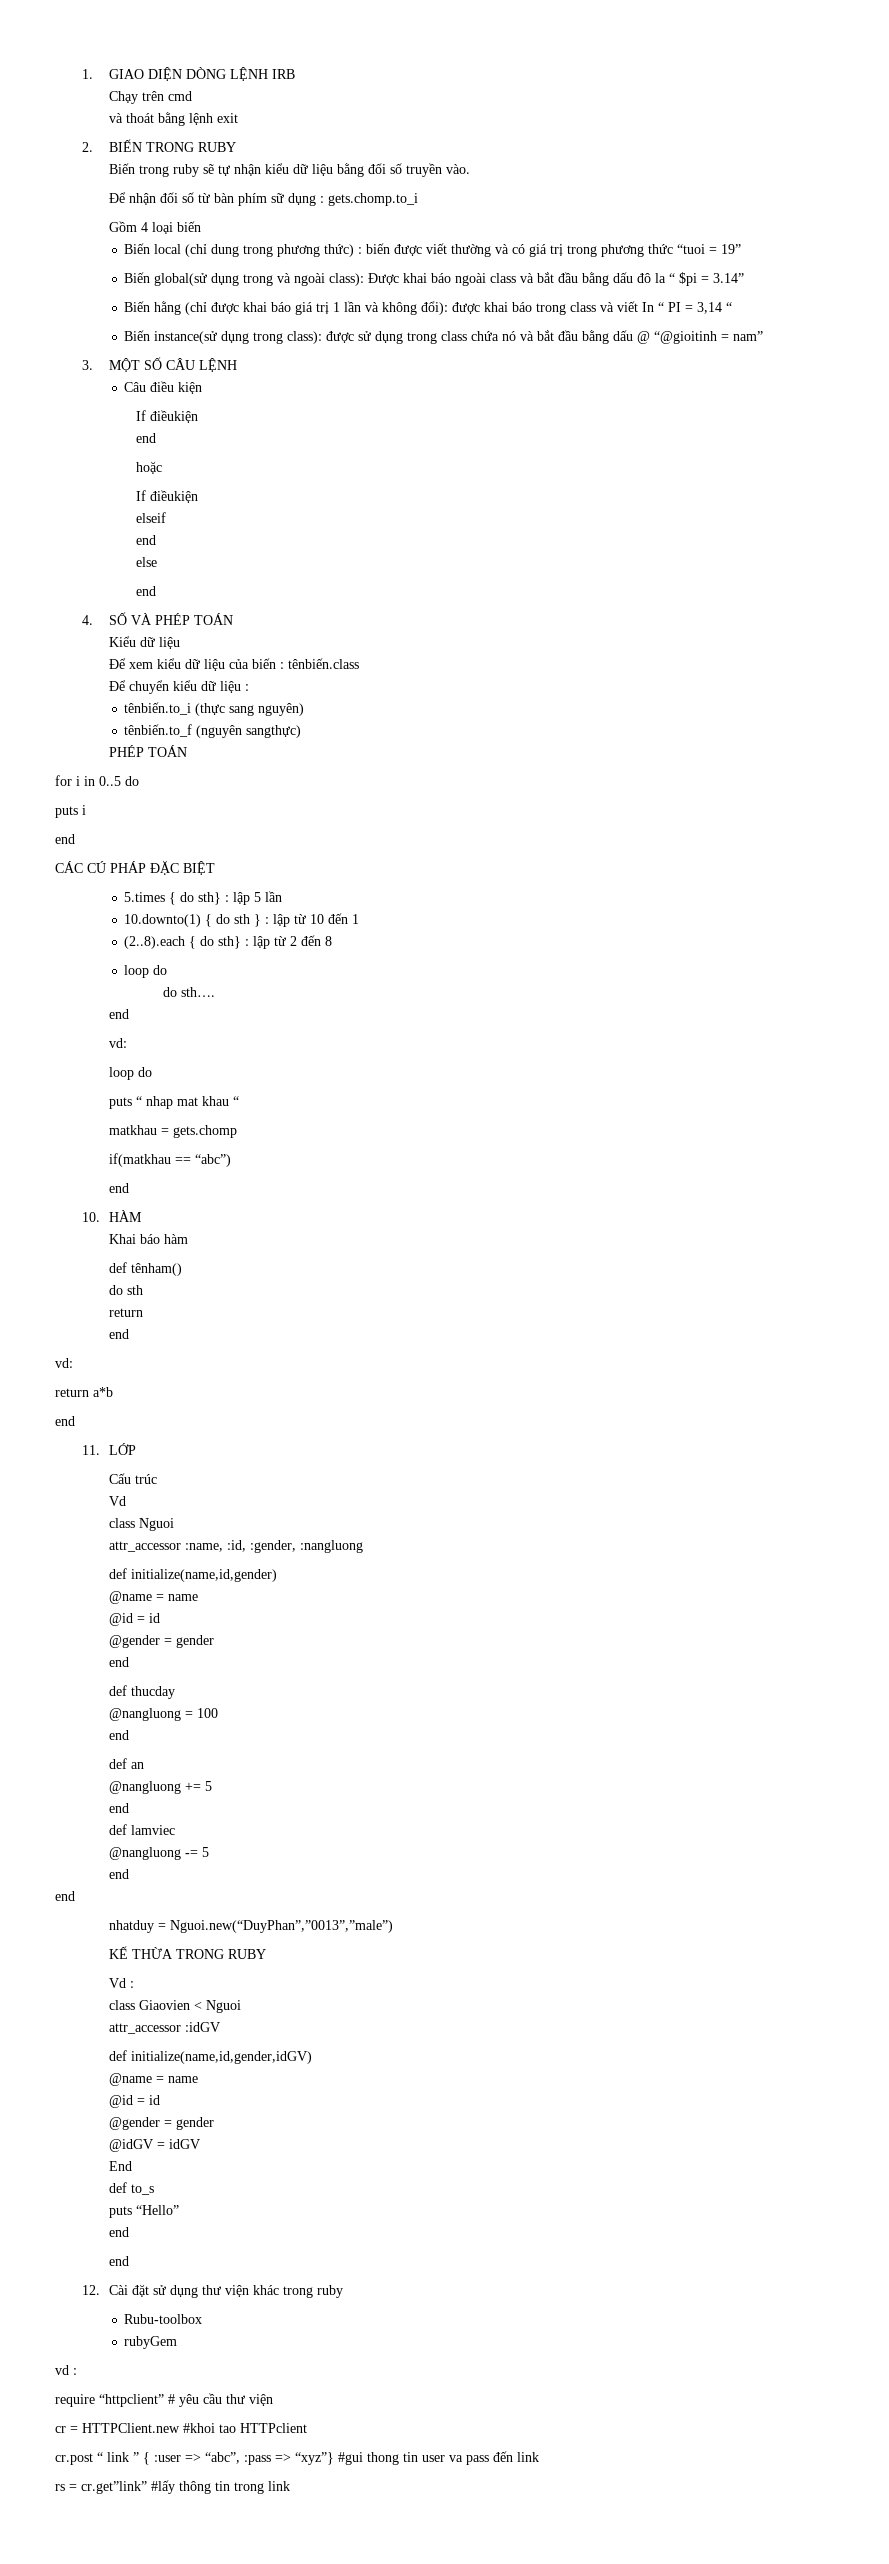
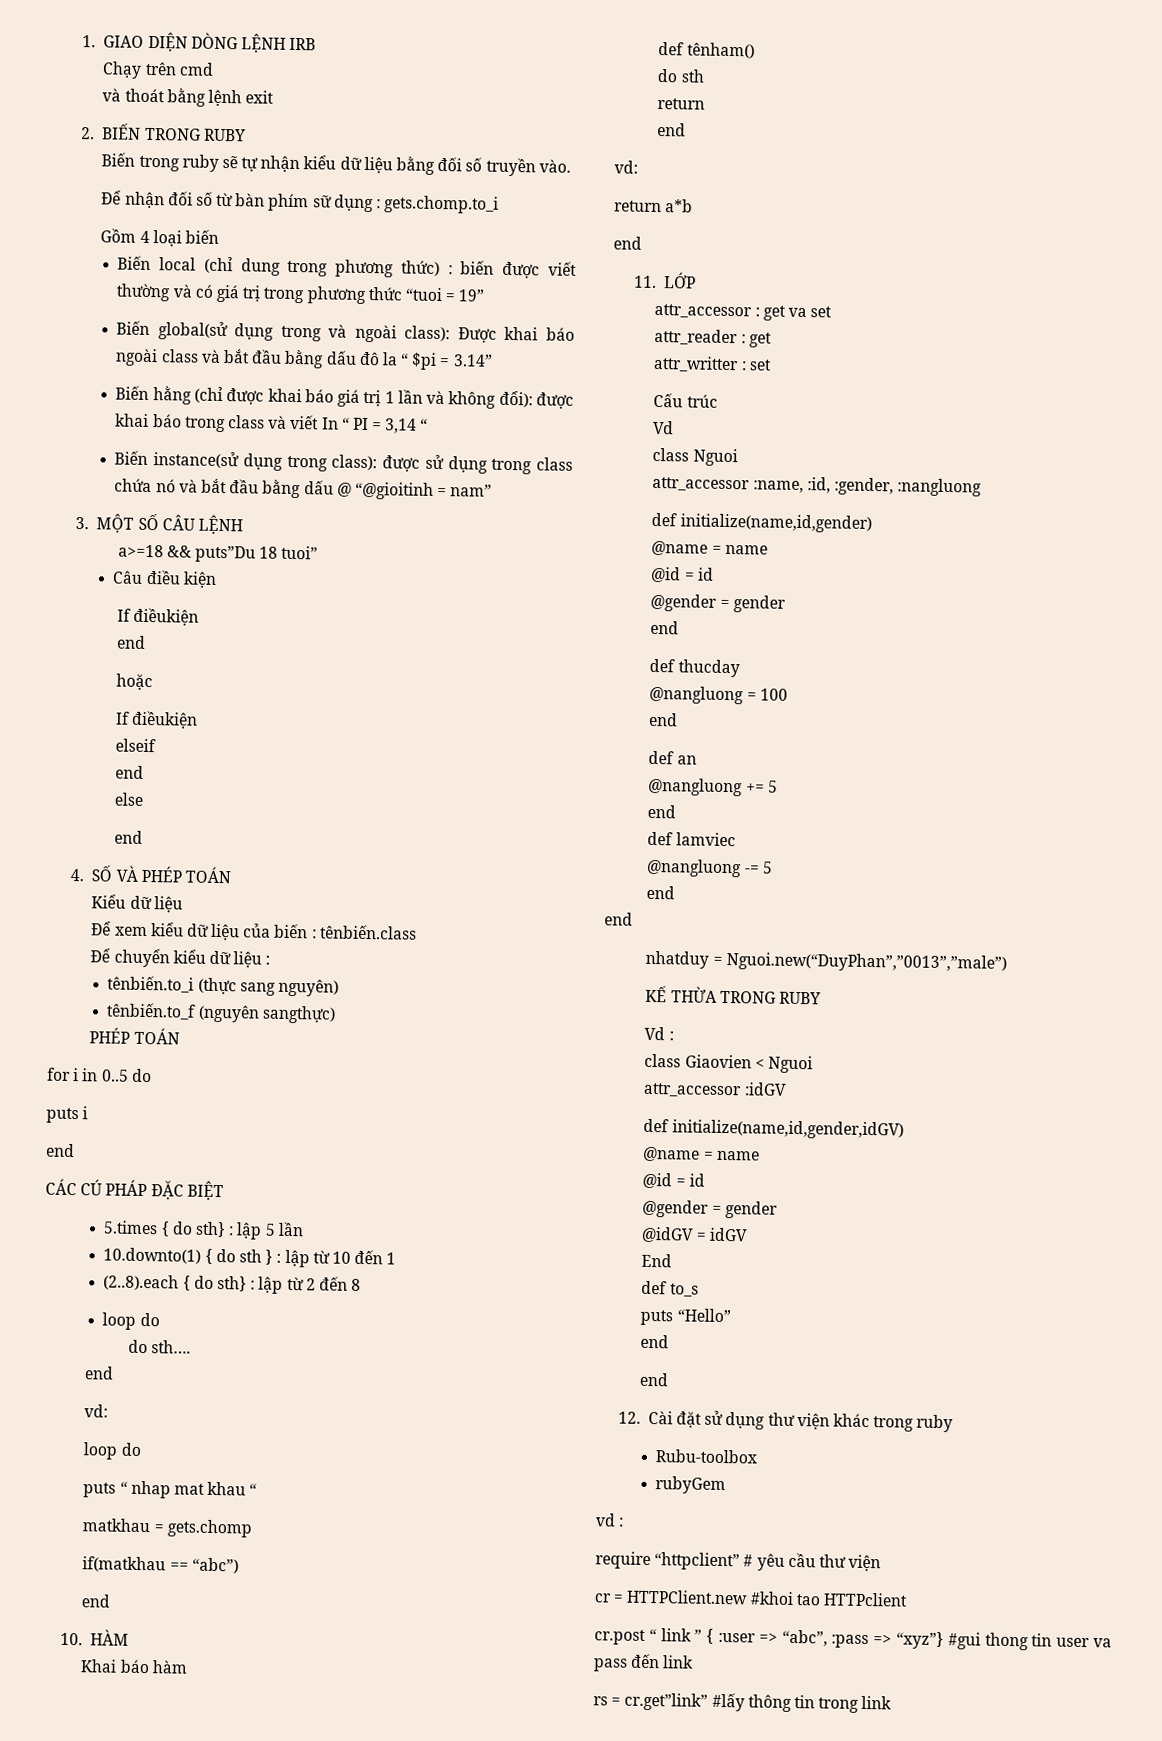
(238, 365) none -> [117,544,319,563] // a>=18 && puts”Du 18 tuoi”
(137, 1449) none -> [654,303,833,321] [654,328,772,348] [653,355,772,373] // attr_accessor : get va set // attr_reader : get // attr_writter : set

